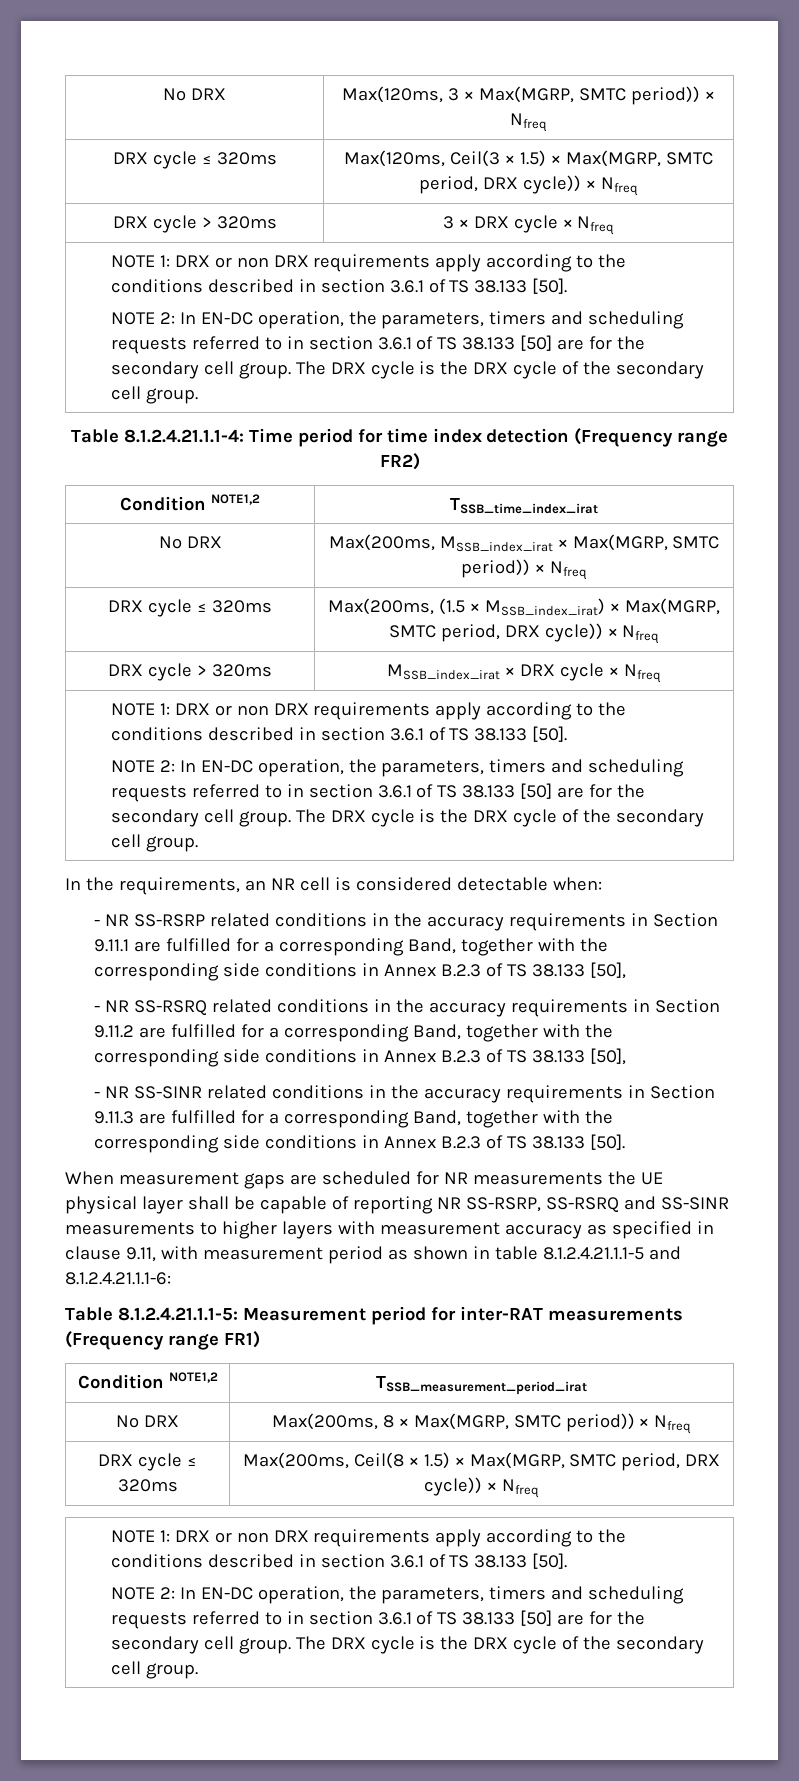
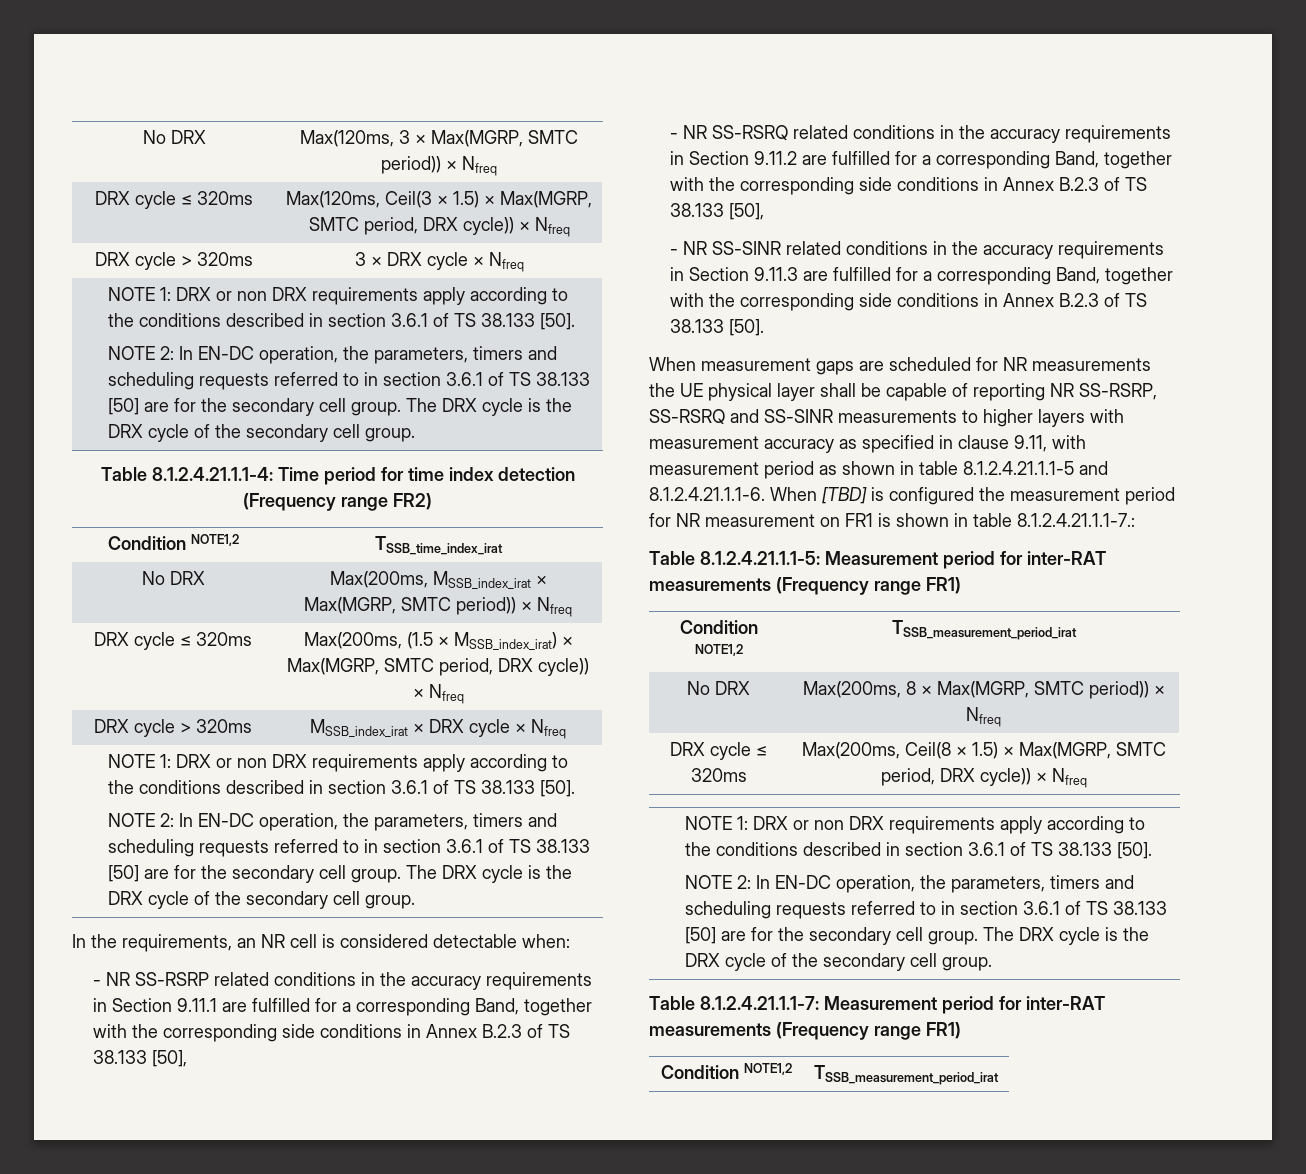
[65,1272,171,1285] 8.1.2.4.21.1.1-6: -> [649,487,1175,505] [649,513,1135,527] 8.1.2.4.21.1.1-6. When [TBD] is configured the measurement period for NR measurement on FR1 is shown in table 8.1.2.4.21.1.1-7.:
(198, 1671) none -> [649,996,1105,1014] [649,1022,961,1040] [660,1063,792,1079] [813,1065,999,1085] // Table 8.1.2.4.21.1.1-7: Measurement period for inter-RAT measurements (Frequency range FR1) // Condition NOTE1,2 | TSSB_measurement_period_irat

